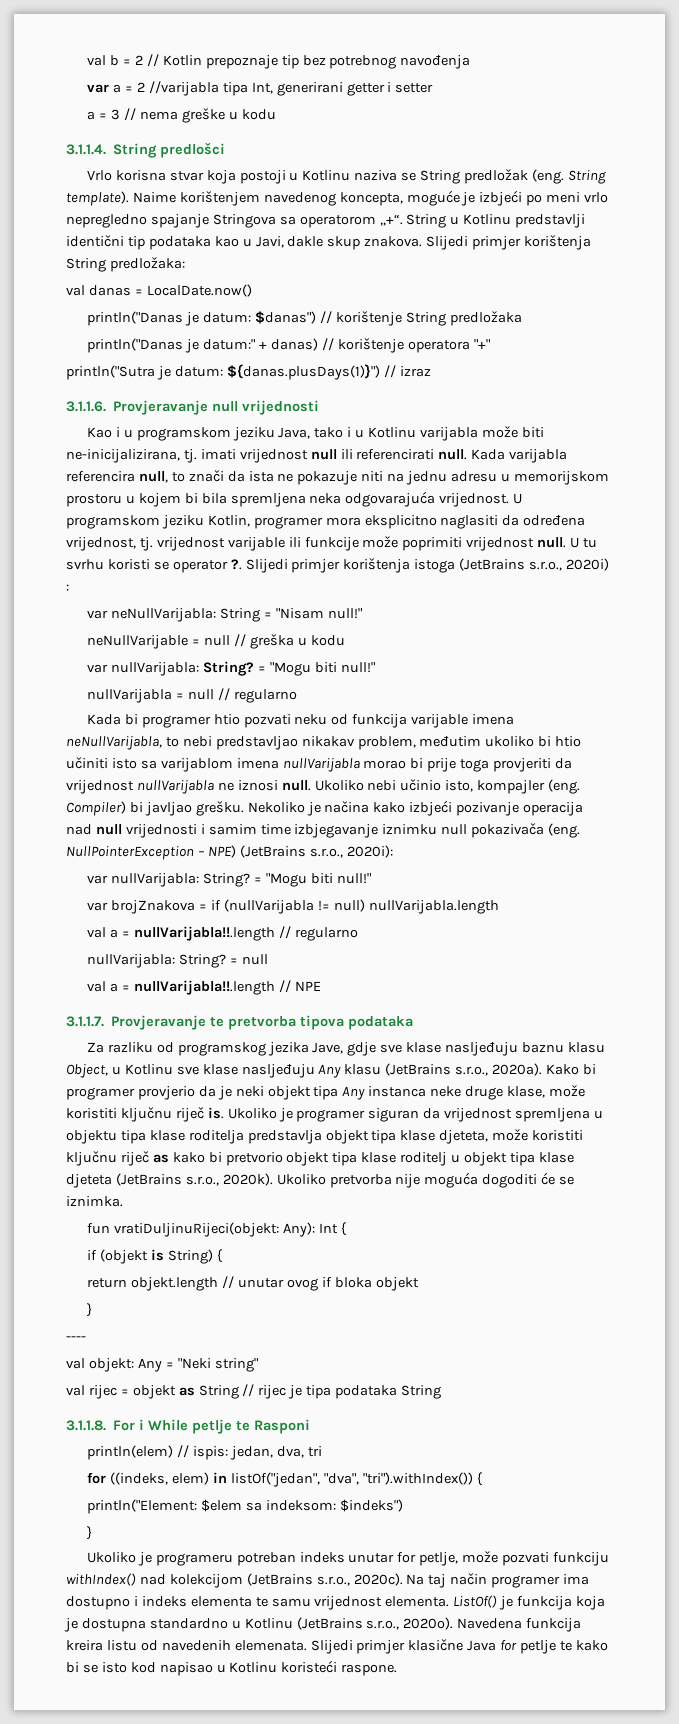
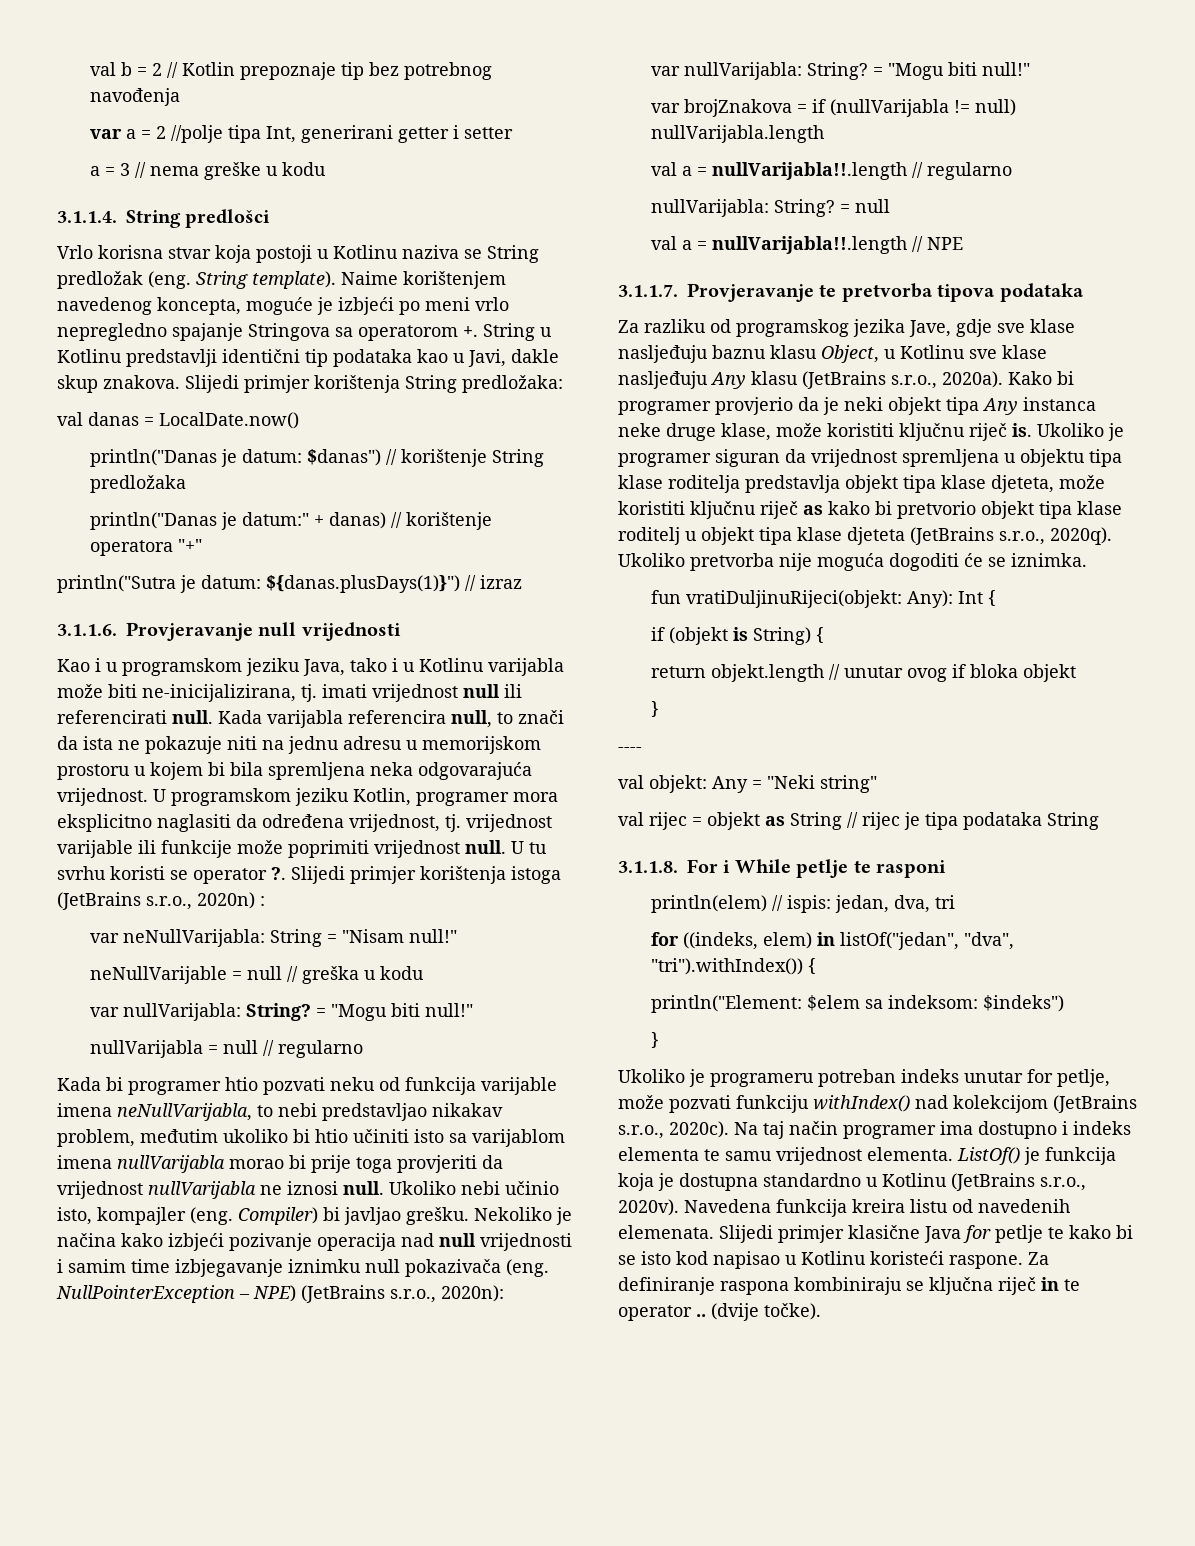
[148,81,219,96] //varijabla -> [171,125,224,143] //polje
[379,214,403,226] „+“. -> [463,326,478,337] +.
[566,558,610,571] 2020i) -> [197,892,255,909] 2020n)
[346,845,393,858] 2020i): -> [441,1285,504,1302] 2020n):
[222,1173,273,1186] 2020k). -> [1050,527,1112,545] 2020q).
[254,1419,311,1434] Rasponi -> [876,860,946,878] rasponi
[403,1617,454,1630] 2020o). -> [618,1199,679,1216] 2020v).
(398, 1670) none -> [1028,1252,1049,1265] [618,1277,1080,1295] [618,1303,821,1321] Za definiranje raspona kombiniraju se ključna riječ in te operator .. (dvije točke).

